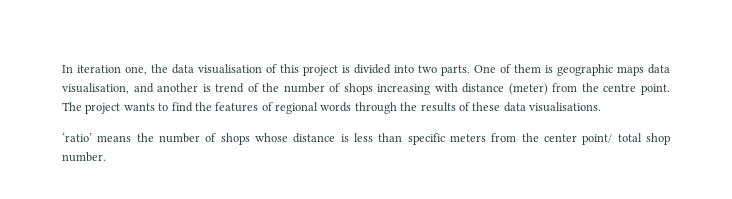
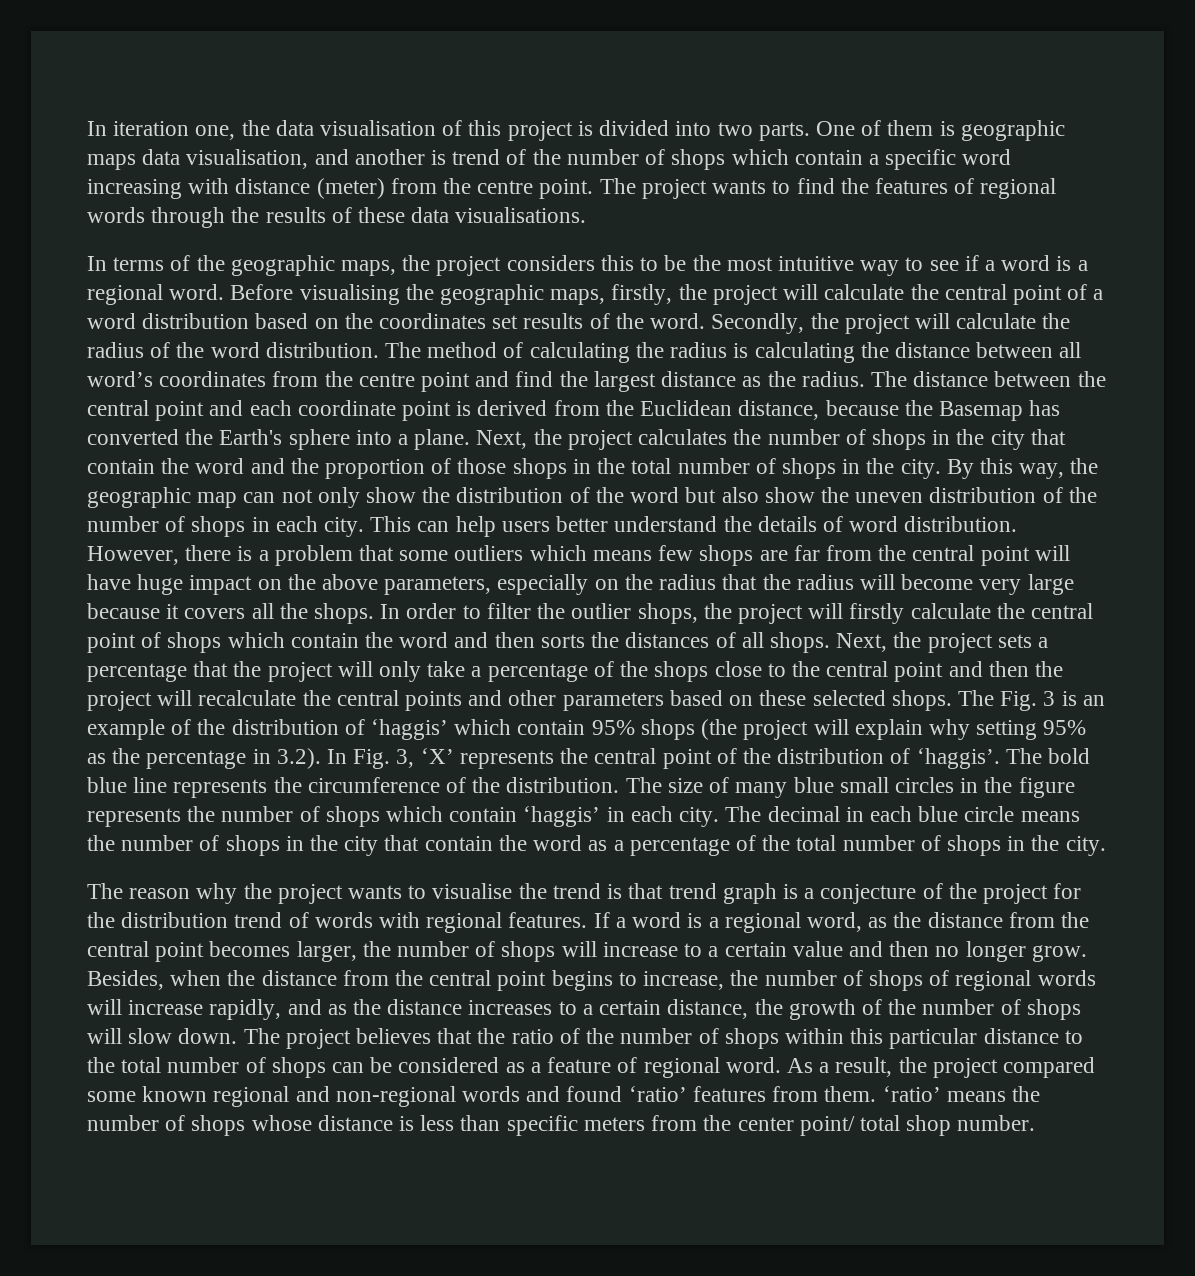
(373, 89) none -> [731,149,1012,170] which contain a specific word
(601, 107) none -> [87,255,1088,276] [87,284,1104,305] [87,313,1071,334] [87,342,1082,363] [87,371,1106,392] [87,400,1061,421] [87,429,1066,450] [87,458,1099,479] [87,487,1097,508] [87,516,1018,537] [87,545,1070,566] [87,574,1074,595] [87,603,1093,624] [87,632,1048,653] [87,661,1063,682] [87,690,1105,711] [87,719,1087,740] [87,748,1090,769] [87,777,1075,798] [87,806,1080,827] [87,835,1106,856] [87,883,1082,904] [87,912,1089,933] [87,941,1087,962] [87,970,1096,991] [87,999,1081,1020] [87,1028,1083,1049] [87,1057,1095,1078] [87,1086,877,1107] In terms of the geographic maps, the project considers this to be the most intuitive way to see if a word is a regional word. Before visualising the geographic maps, firstly, the project will calculate the central point of a word distribution based on the coordinates set results of the word. Secondly, the project will calculate the radius of the word distribution. The method of calculating the radius is calculating the distance between all word’s coordinates from the centre point and find the largest distance as the radius. The distance between the central point and each coordinate point is derived from the Euclidean distance, because the Basemap has converted the Earth's sphere into a plane. Next, the project calculates the number of shops in the city that contain the word and the proportion of those shops in the total number of shops in the city. By this way, the geographic map can not only show the distribution of the word but also show the uneven distribution of the number of shops in each city. This can help users better understand the details of word distribution. However, there is a problem that some outliers which means few shops are far from the central point will have huge impact on the above parameters, especially on the radius that the radius will become very large because it covers all the shops. In order to filter the outlier shops, the project will firstly calculate the central point of shops which contain the word and then sorts the distances of all shops. Next, the project sets a percentage that the project will only take a percentage of the shops close to the central point and then the project will recalculate the central points and other parameters based on these selected shops. The Fig. 3 is an example of the distribution of ‘haggis’ which contain 95% shops (the project will explain why setting 95% as the percentage in 3.2). In Fig. 3, ‘X’ represents the central point of the distribution of ‘haggis’. The bold blue line represents the circumference of the distribution. The size of many blue small circles in the figure represents the number of shops which contain ‘haggis’ in each city. The decimal in each blue circle means the number of shops in the city that contain the word as a percentage of the total number of shops in the city. // The reason why the project wants to visualise the trend is that trend graph is a conjecture of the project for the distribution trend of words with regional features. If a word is a regional word, as the distance from the central point becomes larger, the number of shops will increase to a certain value and then no longer grow. Besides, when the distance from the central point begins to increase, the number of shops of regional words will increase rapidly, and as the distance increases to a certain distance, the growth of the number of shops will slow down. The project believes that the ratio of the number of shops within this particular distance to the total number of shops can be considered as a feature of regional word. As a result, the project compared some known regional and non-regional words and found ‘ratio’ features from them.

